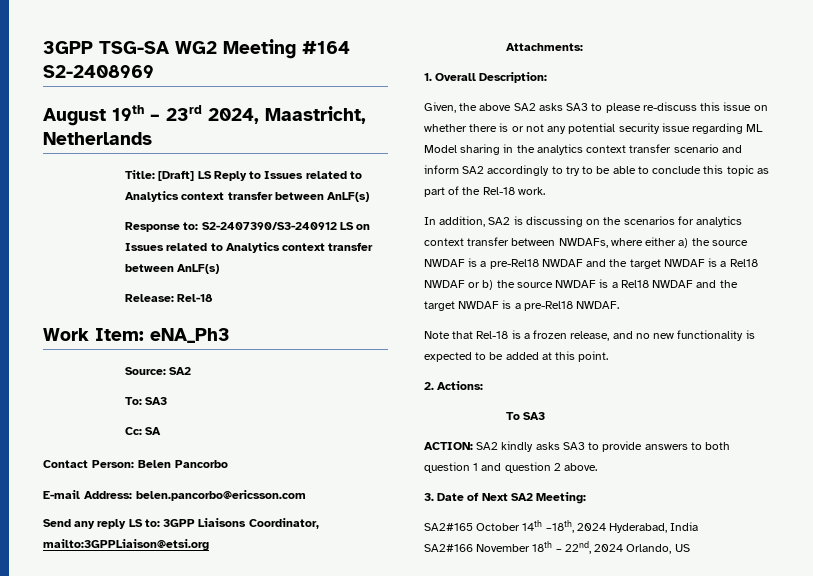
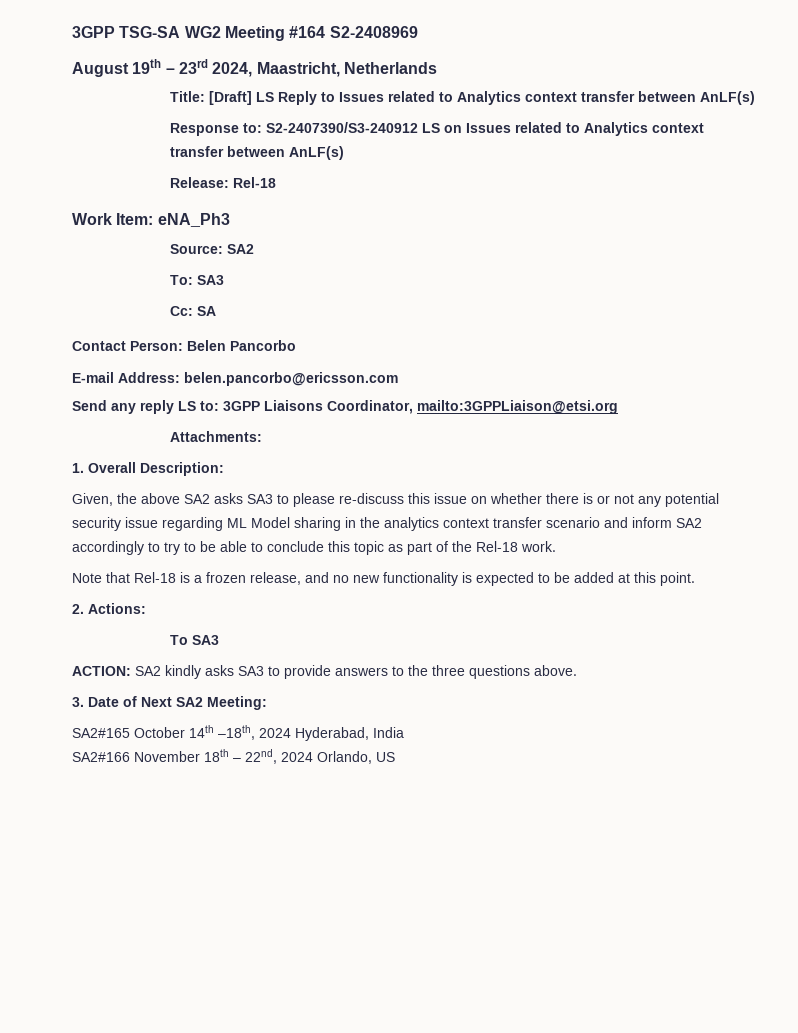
[424,216,743,227] [424,237,748,248] [424,258,758,269] [424,279,738,290] [424,300,620,311] // In addition, SA2 is discussing on the scenarios for analytics context transfer between NWDAFs, where either a) the source NWDAF is a pre-Rel18 NWDAF and the target NWDAF is a Rel18 NWDAF or b) the source NWDAF is a Rel18 NWDAF and the target NWDAF is a pre-Rel18 NWDAF. -> (556, 546) none
[705,442,731,450] [424,462,561,473] both question 1 and question 2 -> [408,665,530,679] the three questions

